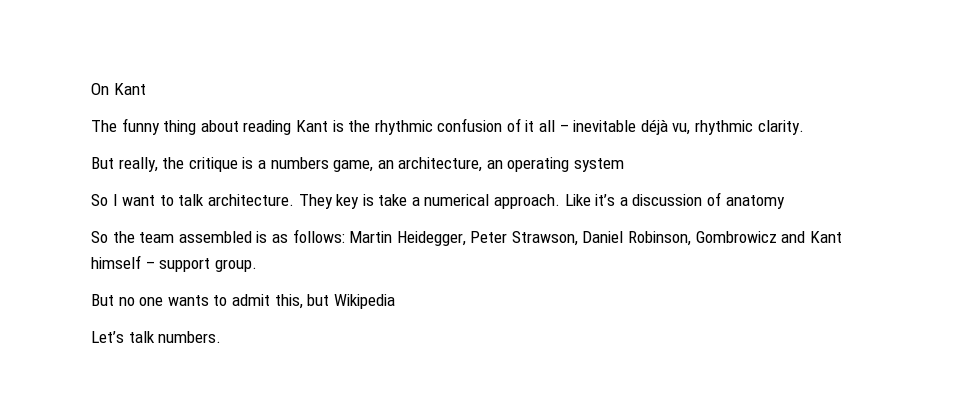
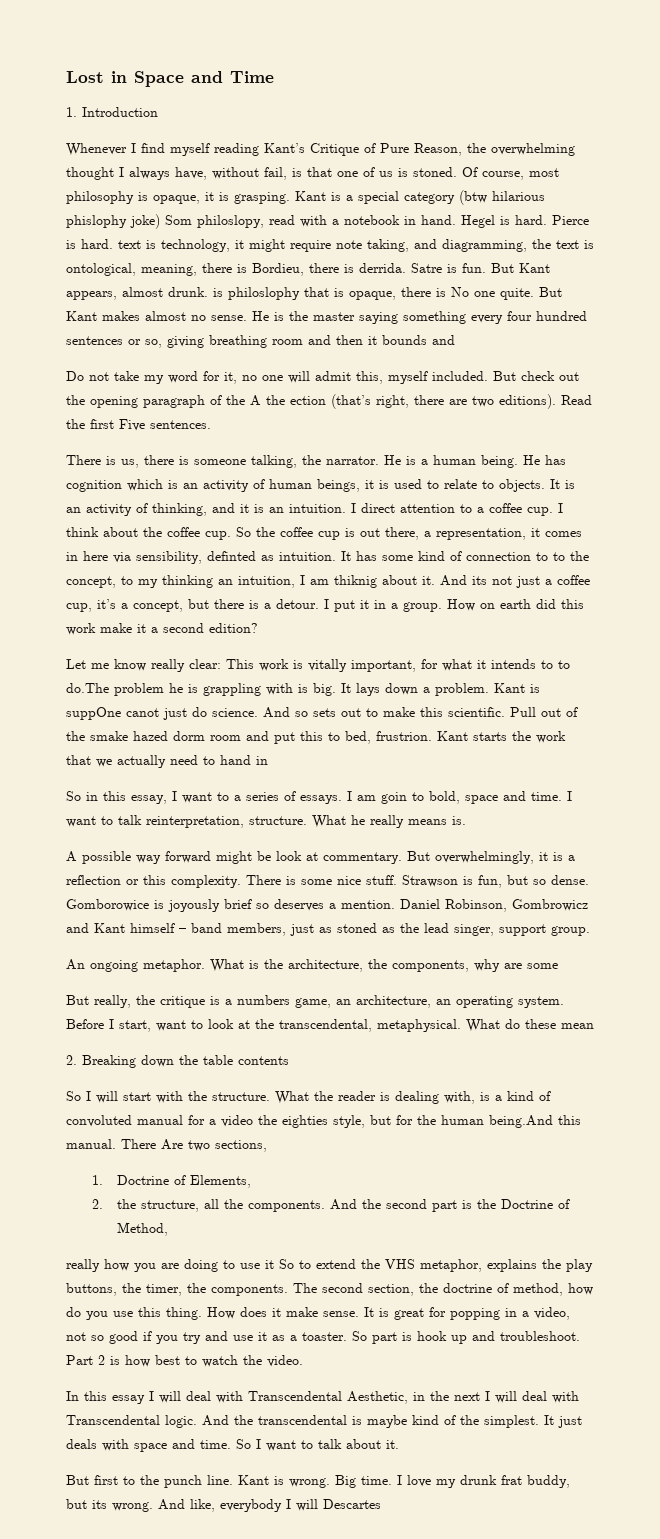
[91,83,146,95] [91,118,804,135] On Kant // The funny thing about reading Kant is the rhythmic confusion of it all – inevitable déjà vu, rhythmic clarity. -> [66,71,274,87] [66,107,158,117] [66,143,575,156] [66,167,559,180] [66,190,545,205] [66,214,589,229] [66,239,594,252] [66,263,550,276] [66,287,562,300] [66,311,587,324] [66,335,455,348] [66,371,579,384] [66,394,592,409] [66,419,211,431] [66,455,566,468] [66,479,575,492] [66,503,563,516] [66,527,582,540] [66,551,589,564] [66,575,590,588] [66,599,584,612] [66,623,258,635] [66,659,570,672] [66,683,540,696] [66,707,578,720] [66,731,566,744] [66,755,268,768] [66,791,572,804] [66,815,466,828] [66,851,575,864] [66,875,589,888] [66,899,588,912] [66,923,590,936] [66,959,558,972] Lost in Space and Time // 1. Introduction // Whenever I find myself reading Kant’s Critique of Pure Reason, the overwhelming thought I always have, without fail, is that one of us is stoned. Of course, most philosophy is opaque, it is grasping. Kant is a special category (btw hilarious phislophy joke) Som philoslopy, read with a notebook in hand. Hegel is hard. Pierce is hard. text is technology, it might require note taking, and diagramming, the text is ontological, meaning, there is Bordieu, there is derrida. Satre is fun. But Kant appears, almost drunk. is philoslophy that is opaque, there is No one quite. But Kant makes almost no sense. He is the master saying something every four hundred sentences or so, giving breathing room and then it bounds and // Do not take my word for it, no one will admit this, myself included. But check out the opening paragraph of the A the ection (that’s right, there are two editions). Read the first Five sentences. // There is us, there is someone talking, the narrator. He is a human being. He has cognition which is an activity of human beings, it is used to relate to objects. It is an activity of thinking, and it is an intuition. I direct attention to a coffee cup. I think about the coffee cup. So the coffee cup is out there, a representation, it comes in here via sensibility, definted as intuition. It has some kind of connection to to the concept, to my thinking an intuition, I am thiknig about it. And its not just a coffee cup, it’s a concept, but there is a detour. I put it in a group. How on earth did this work make it a second edition? // Let me know really clear: This work is vitally important, for what it intends to to do.The problem he is grappling with is big. It lays down a problem. Kant is suppOne canot just do science. And so sets out to make this scientific. Pull out of the smake hazed dorm room and put this to bed, frustrion. Kant starts the work that we actually need to hand in // So in this essay, I want to a series of essays. I am goin to bold, space and time. I want to talk reinterpretation, structure. What he really means is. // A possible way forward might be look at commentary. But overwhelmingly, it is a reflection or this complexity. There is some nice stuff. Strawson is fun, but so dense. Gomborowice is joyously brief so deserves a mention. Daniel Robinson, Gombrowicz and Kant himself – band members, just as stoned as the lead singer, support group. // An ongoing metaphor. What is the architecture, the components, why are some
[574,158,625,172] system // -> [518,996,564,1008] [66,1019,594,1032] [66,1055,289,1068] [66,1091,551,1104] [66,1115,581,1128] [66,1139,267,1152] [91,1175,252,1188] [91,1199,571,1212] [117,1222,169,1236] [66,1259,593,1272] [66,1283,593,1296] [66,1307,570,1320] [66,1331,580,1344] [66,1355,303,1367] [66,1391,579,1404] [66,1415,582,1428] [66,1439,231,1452] system. Before I start, want to look at the transcendental, metaphysical. What do these mean // 2. Breaking down the table contents // So I will start with the structure. What the reader is dealing with, is a kind of convoluted manual for a video the eighties style, but for the human being.And this manual. There Are two sections, // 1. Doctrine of Elements, // 2. the structure, all the components. And the second part is the Doctrine of Method, // really how you are doing to use it So to extend the VHS metaphor, explains the play buttons, the timer, the components. The second section, the doctrine of method, how do you use this thing. How does it make sense. It is great for popping in a video, not so good if you try and use it as a toaster. So part is hook up and troubleshoot. Part 2 is how best to watch the video. // In this essay I will deal with Transcendental Aesthetic, in the next I will deal with Transcendental logic. And the transcendental is maybe kind of the simplest. It just deals with space and time.
[207,192,785,209] [91,229,842,246] [91,255,257,272] [91,294,395,309] [91,331,222,343] architecture. They key is take a numerical approach. Like it’s a discussion of anatomy // So the team assembled is as follows: Martin Heidegger, Peter Strawson, Daniel Robinson, Gombrowicz and Kant himself – support group. // But no one wants to admit this, but Wikipedia // Let’s talk numbers. -> [346,1439,399,1449] [66,1475,570,1488] [66,1499,381,1512] about it. // But first to the punch line. Kant is wrong. Big time. I love my drunk frat buddy, but its wrong. And like, everybody I will Descartes

